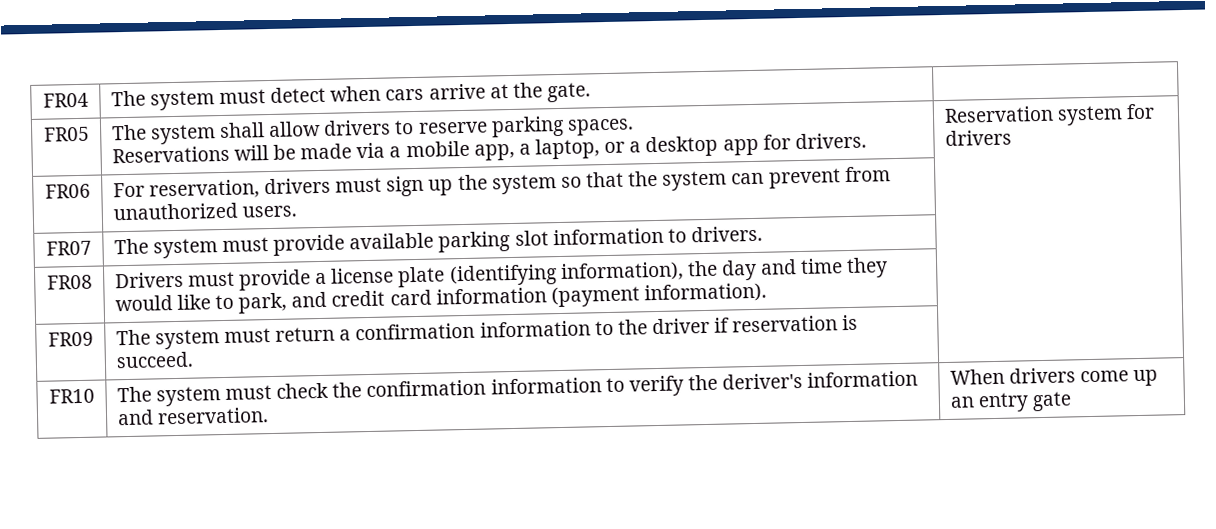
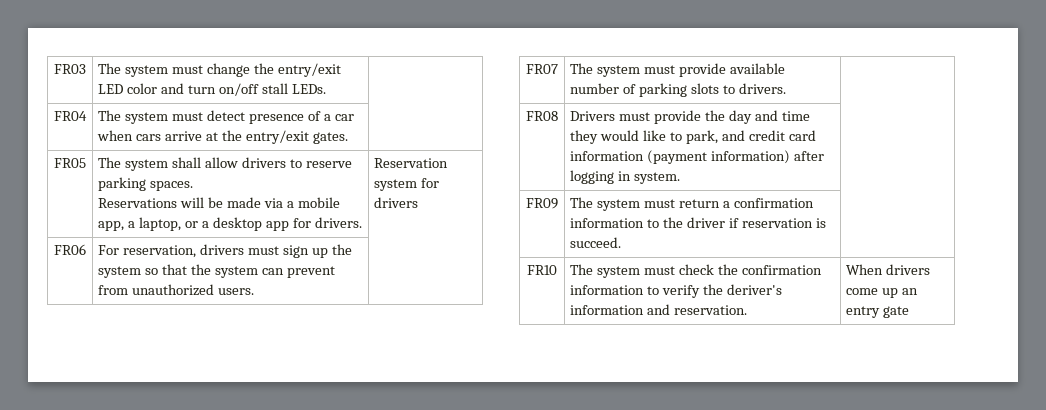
(42, 100) none -> [54,64,86,74] [98,63,342,77] [98,83,326,96] FR03 | The system must change the entry/exit LED color and turn on/off stall LEDs. | //
(327, 94) none -> [249,111,354,124] presence of a car
[546,82,591,103] gate. -> [246,130,348,144] entry/exit gates.
[438,227,664,253] parking slot information -> [570,83,720,97] number of parking slots
[315,261,684,288] a license plate (identifying information), -> (702, 117) none
[643,282,767,304] information). -> [711,150,825,164] [570,170,681,184] information) after logging in system.

